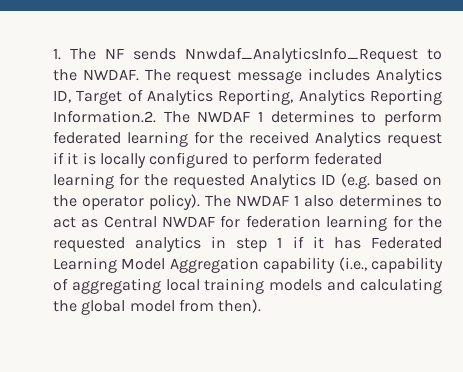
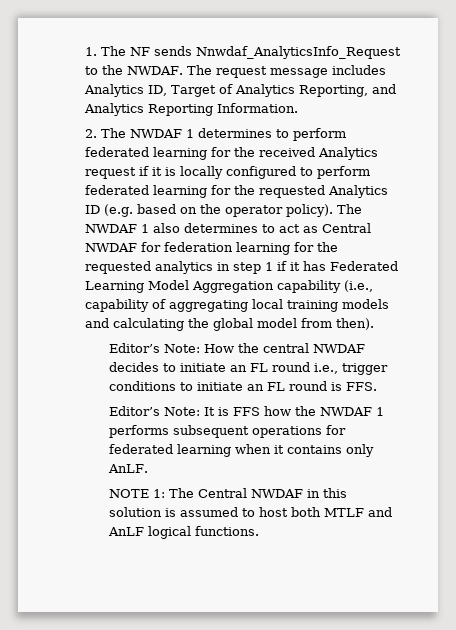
(294, 97) none -> [372,84,397,94] and
[52,110,156,123] Information.2. -> [217,103,299,113] [85,129,98,138] Information. // 2.
(262, 306) none -> [109,343,366,353] [109,362,389,375] [109,381,378,391] [109,406,385,416] [109,425,347,438] [109,444,375,457] [108,464,149,473] [109,488,348,498] [109,507,393,517] [108,526,260,539] // Editor’s Note: How the central NWDAF decides to initiate an FL round i.e., trigger conditions to initiate an FL round is FFS. // Editor’s Note: It is FFS how the NWDAF 1 performs subsequent operations for federated learning when it contains only AnLF. // NOTE 1: The Central NWDAF in this solution is assumed to host both MTLF and AnLF logical functions.

